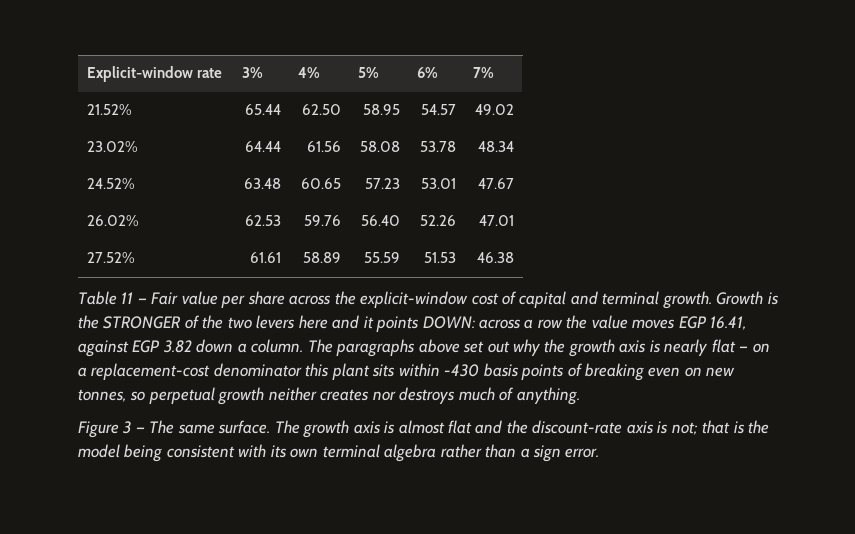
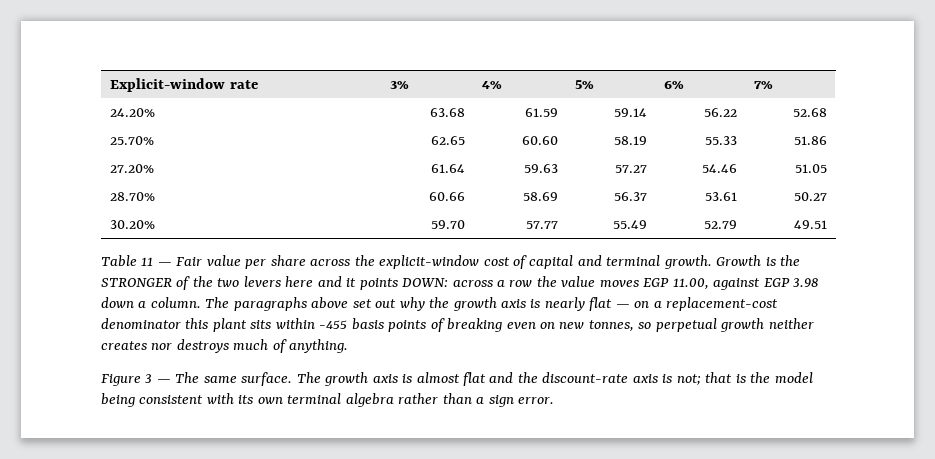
[87,104,133,115] [244,104,281,115] [301,104,341,115] [362,104,400,115] [420,104,456,115] [474,104,514,115] [87,141,139,152] [244,141,281,152] [306,141,341,152] [359,141,400,152] [419,141,456,152] [477,141,514,152] [87,178,136,189] [243,178,281,189] [300,178,341,189] [364,178,400,189] [420,178,456,189] [477,178,514,189] [87,215,140,226] [244,215,281,226] [303,215,341,226] [360,215,400,226] [419,215,456,226] [478,215,514,226] [87,252,136,263] [249,252,281,263] [302,252,341,263] [363,252,400,263] [423,252,456,263] [476,252,514,263] 21.52% | 65.44 | 62.50 | 58.95 | 54.57 | 49.02 // 23.02% | 64.44 | 61.56 | 58.08 | 53.78 | 48.34 // 24.52% | 63.48 | 60.65 | 57.23 | 53.01 | 47.67 // 26.02% | 62.53 | 59.76 | 56.40 | 52.26 | 47.01 // 27.52% | 61.61 | 58.89 | 55.59 | 51.53 | 46.38 -> [110,108,156,117] [429,108,465,117] [524,108,558,117] [613,108,647,117] [703,108,737,117] [792,108,827,117] [110,136,155,145] [430,136,465,145] [521,136,558,145] [613,136,647,145] [704,136,737,145] [793,136,827,145] [110,164,155,173] [430,164,465,173] [523,164,558,173] [614,165,647,173] [701,164,737,173] [794,164,827,173] [110,192,156,201] [428,192,465,201] [522,192,558,201] [613,192,647,201] [704,192,737,201] [793,192,827,201] [110,220,156,229] [430,220,465,229] [525,221,558,229] [612,220,647,229] [703,220,737,229] [793,220,827,229] 24.20% | 63.68 | 61.59 | 59.14 | 56.22 | 52.68 // 25.70% | 62.65 | 60.60 | 58.19 | 55.33 | 51.86 // 27.20% | 61.64 | 59.63 | 57.27 | 54.46 | 51.05 // 28.70% | 60.66 | 58.69 | 56.37 | 53.61 | 50.27 // 30.20% | 59.70 | 57.77 | 55.49 | 52.79 | 49.51
[710,316,748,330] 16.41, -> [672,278,709,290] 11.00,
[162,340,192,353] 3.82 -> [793,278,819,287] 3.98
[444,364,480,377] -430 -> [319,320,348,329] -455

